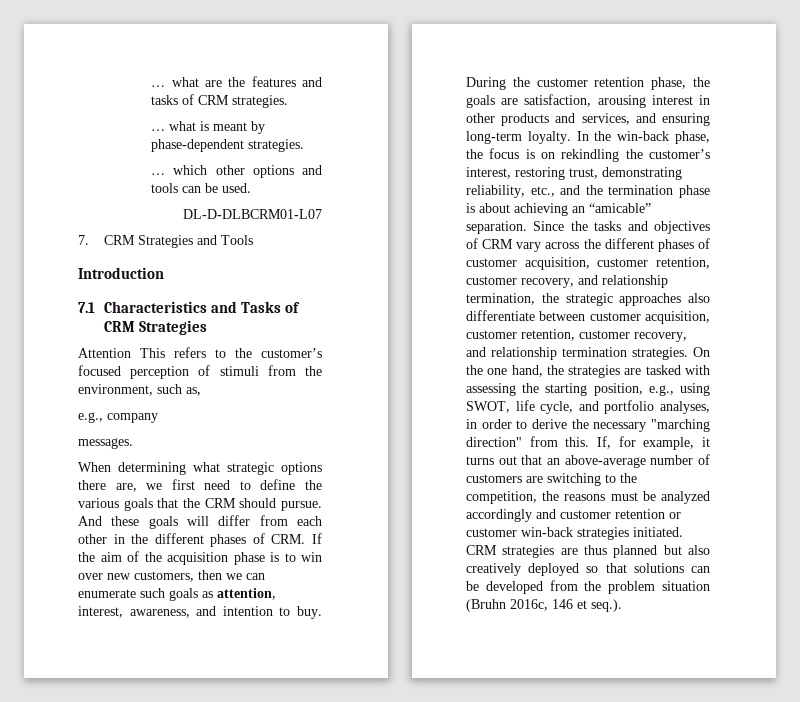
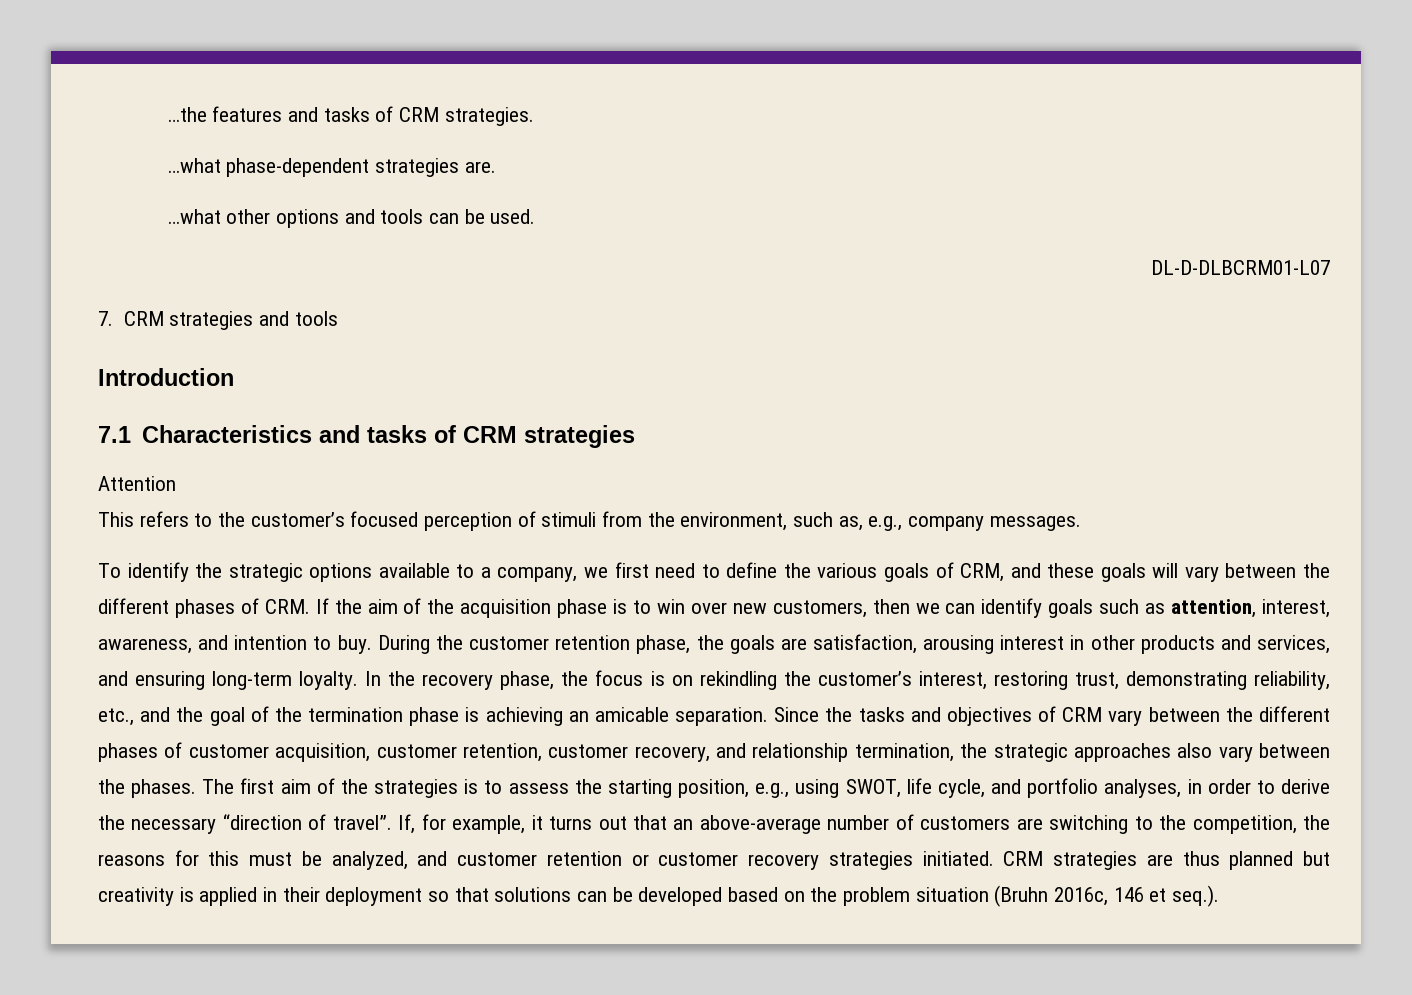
[151,77,246,87] … what are the -> [167,107,207,122] …the
[151,121,266,134] [151,139,305,152] [151,165,208,175] … what is meant by phase-dependent strategies. // … which -> [167,158,496,177] [167,209,221,224] …what phase-dependent strategies are. // …what
[138,235,254,248] Strategies and Tools -> [169,311,338,330] strategies and tools
[241,301,301,313] [104,320,208,335] Tasks of CRM Strategies -> [366,425,635,448] tasks of CRM strategies
(131, 353) none -> (176, 483) //
(201, 391) // -> (863, 523) none
(158, 418) // -> (985, 523) none
[78,462,322,475] [78,480,137,492] When determining what strategic options there are, -> [98,562,578,582] To identify the strategic options available to a company,
[157,498,322,511] [78,515,322,529] [78,534,125,544] that the CRM should pursue. And these goals will differ from each other in -> [935,562,1297,582] of CRM, and these goals will vary between
[78,588,198,601] enumerate such goals -> [981,598,1140,618] identify goals such
[617,131,670,141] win-back -> [422,674,494,690] recovery
(603, 190) none -> [209,706,302,726] goal of the
[479,203,510,213] about -> (480, 714) none
[589,203,651,213] “amicable” -> [594,707,669,722] amicable
[545,242,580,249] across -> [1148,707,1220,722] between
[466,310,710,324] [466,329,687,342] [466,347,710,360] [466,365,710,378] [466,383,516,396] differentiate between customer acquisition, customer retention, customer recovery, and relationship termination strategies. On the one hand, the strategies are tasked with assessing -> [1218,743,1330,762] [98,778,569,798] vary between the phases. The first aim of the strategies is to assess
[651,419,710,432] [466,436,590,447] "marching direction" from this. -> [222,814,392,830] “direction of travel”.
[610,491,710,504] [466,509,532,522] must be analyzed accordingly -> [174,850,408,870] for this must be analyzed,
[521,527,573,537] win-back -> [748,854,820,870] recovery
[688,545,710,555] [466,563,580,576] also creatively deployed -> [98,887,423,906] creativity is applied in their deployment
[549,580,578,591] from -> [728,887,805,902] based on

